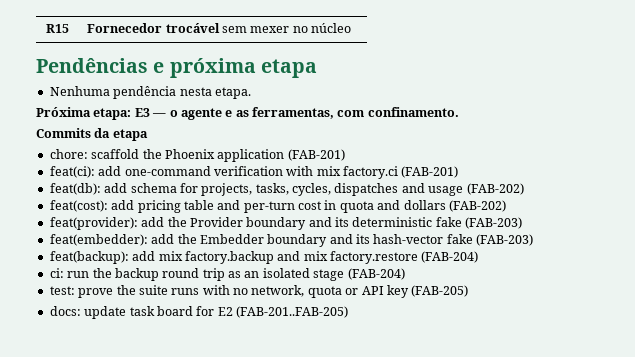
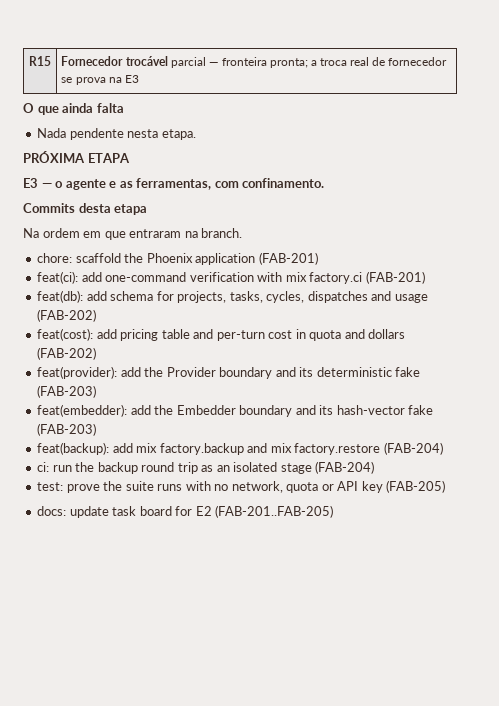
[221,23,352,33] [36,58,317,78] [49,86,177,99] sem mexer no núcleo // Pendências e próxima etapa // Nenhuma pendência -> [170,57,448,68] [61,75,139,85] [23,103,124,115] [37,128,124,140] parcial — fronteira pronta; a troca real de fornecedor se prova na E3 // O que ainda falta // Nada pendente
[36,107,132,120] Próxima etapa: -> [23,151,130,163] PRÓXIMA ETAPA //
[94,128,148,141] da etapa -> [78,203,148,215] [23,228,243,240] desta etapa // Na ordem em que entraram na branch.

